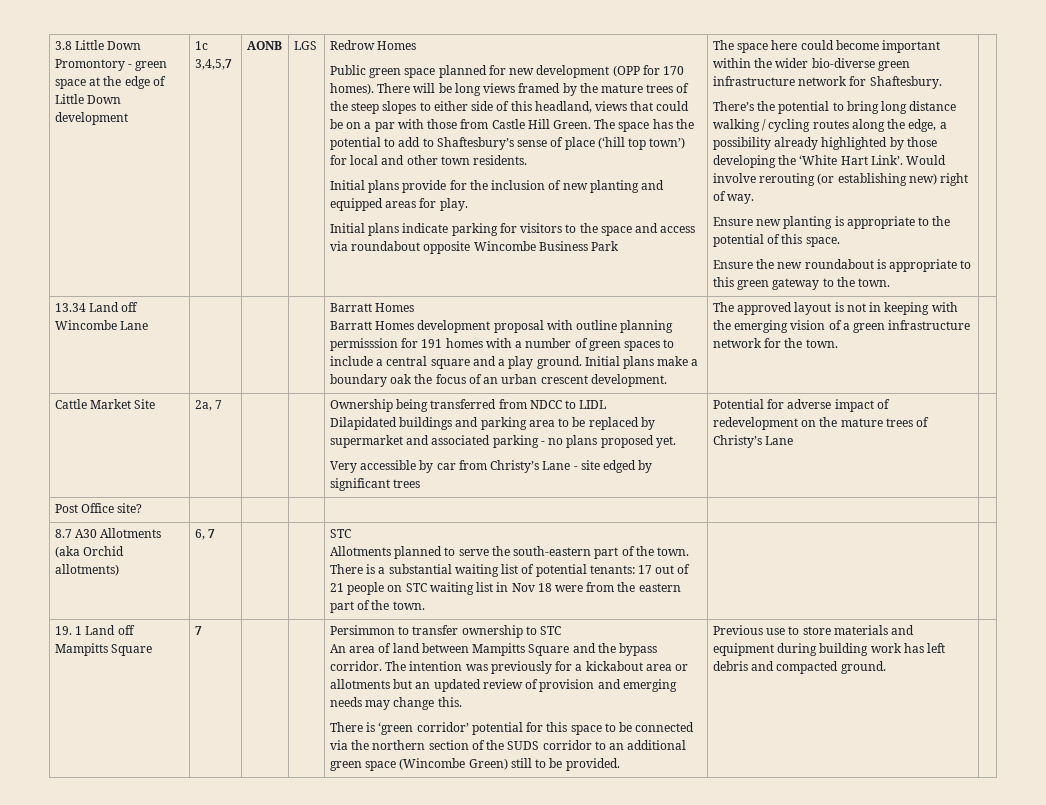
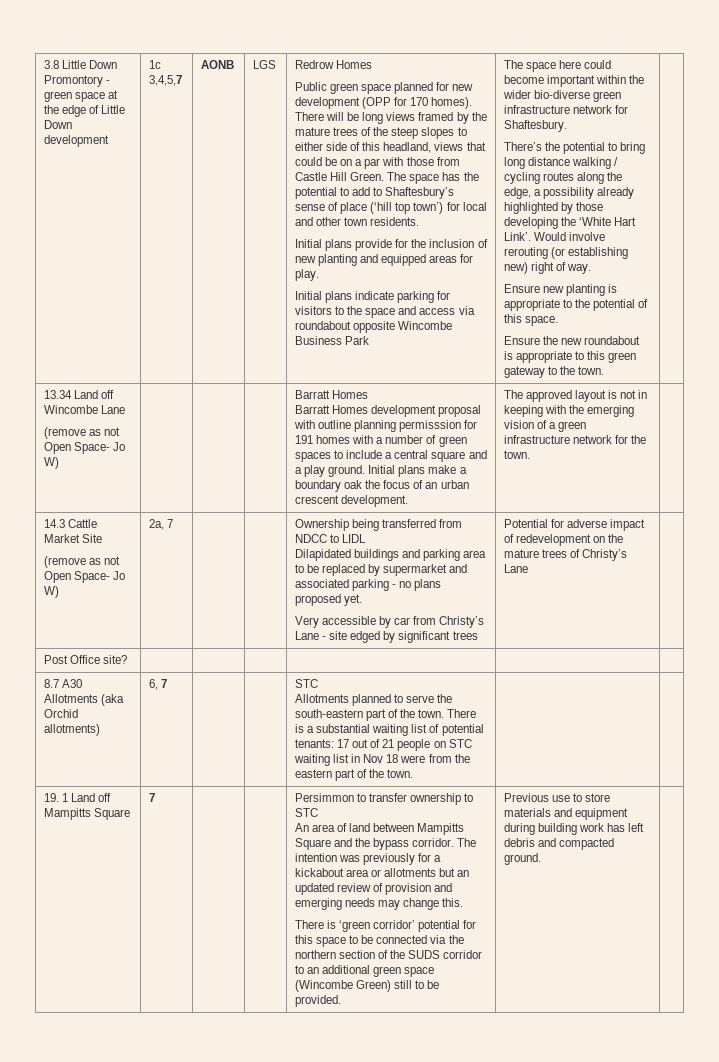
(149, 325) none -> [43,427,121,439] [43,442,126,454] [43,457,59,469] // (remove as not Open Space- Jo W)
(838, 343) none -> [43,519,65,528] 14.3
(156, 404) none -> [43,556,121,568] [43,571,126,583] [43,586,59,598] // (remove as not Open Space- Jo W)

